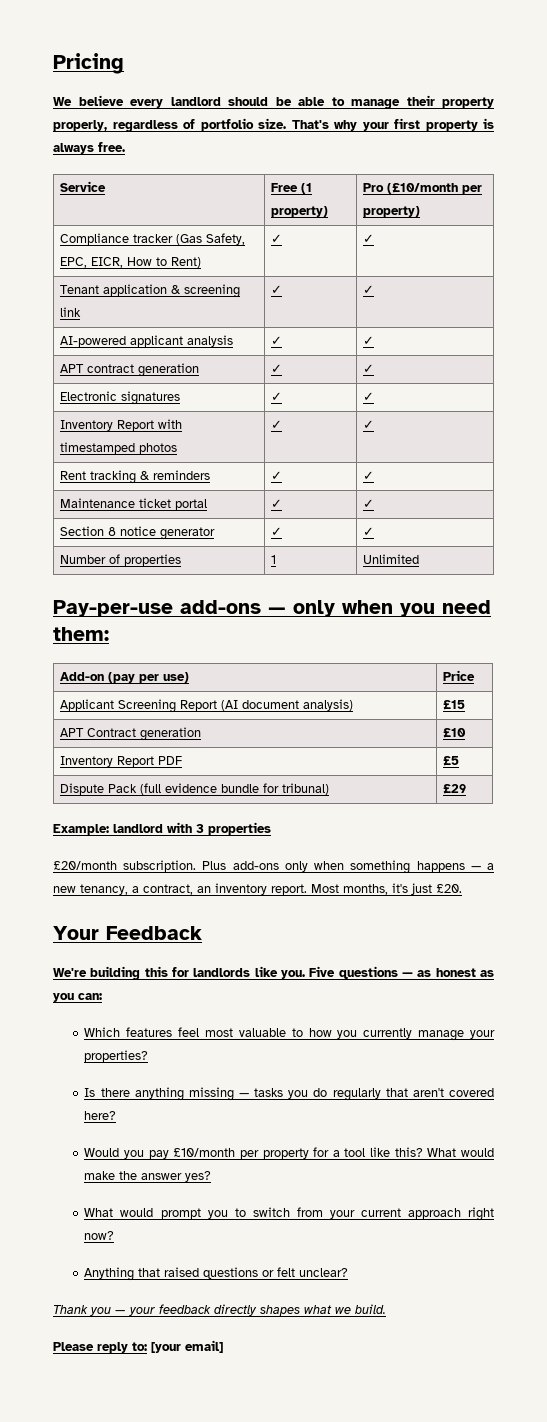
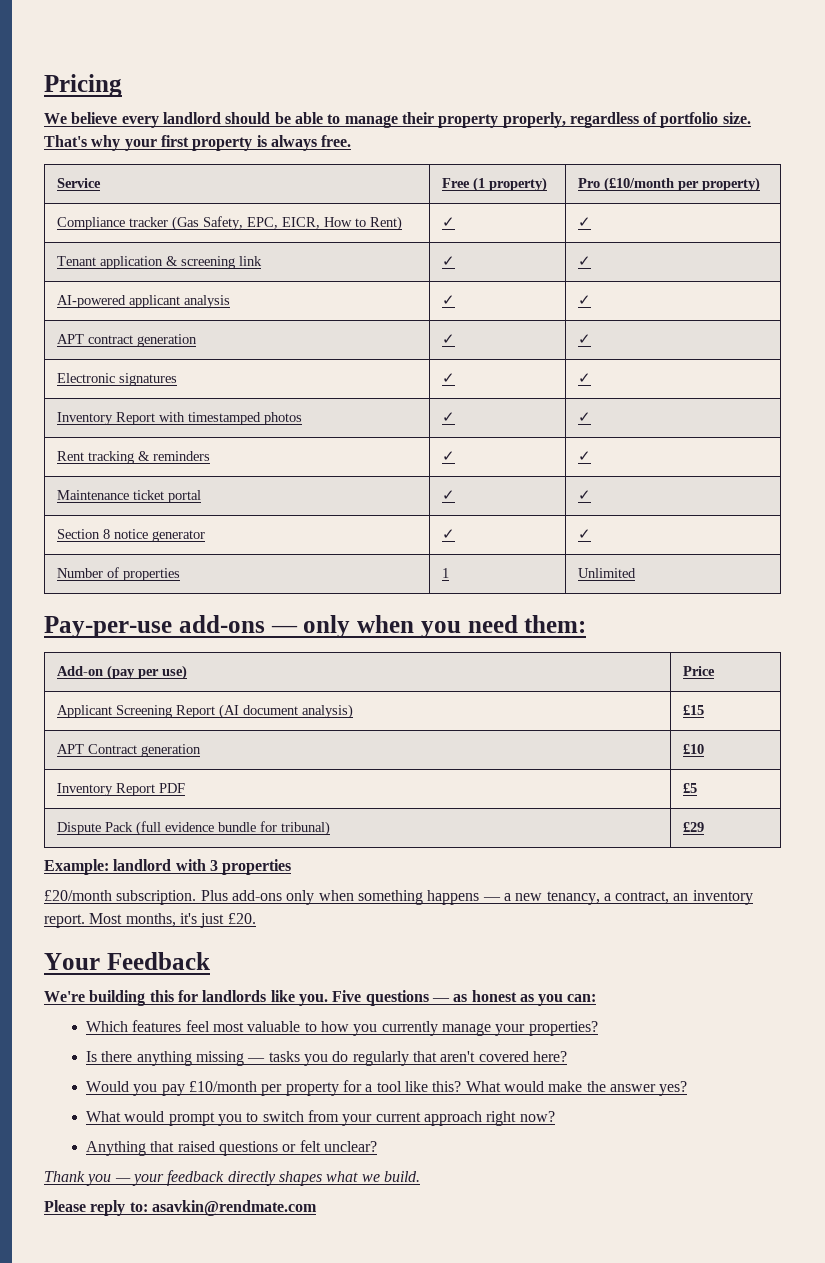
[151,1340,223,1353] [your email] -> [151,1200,317,1216] asavkin@rendmate.com

